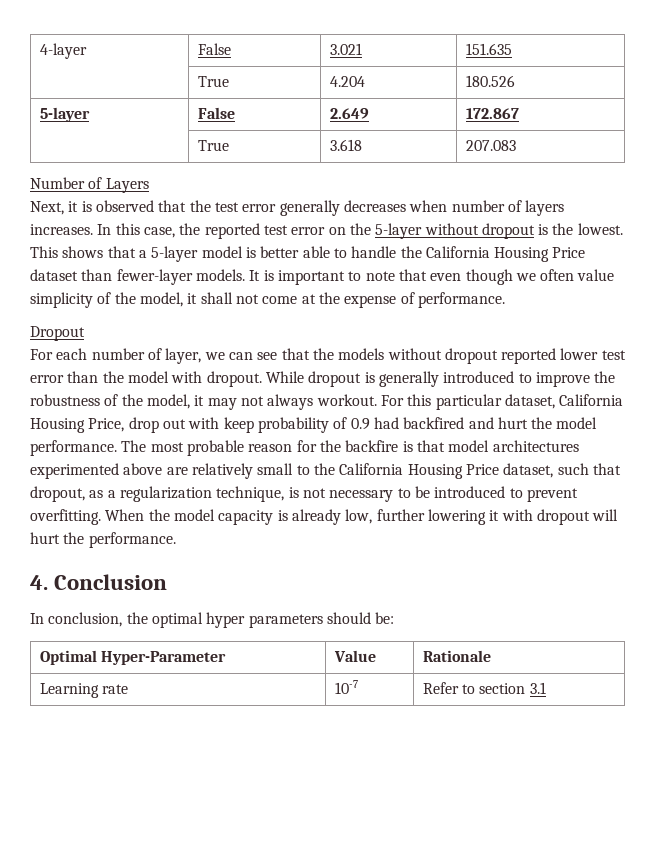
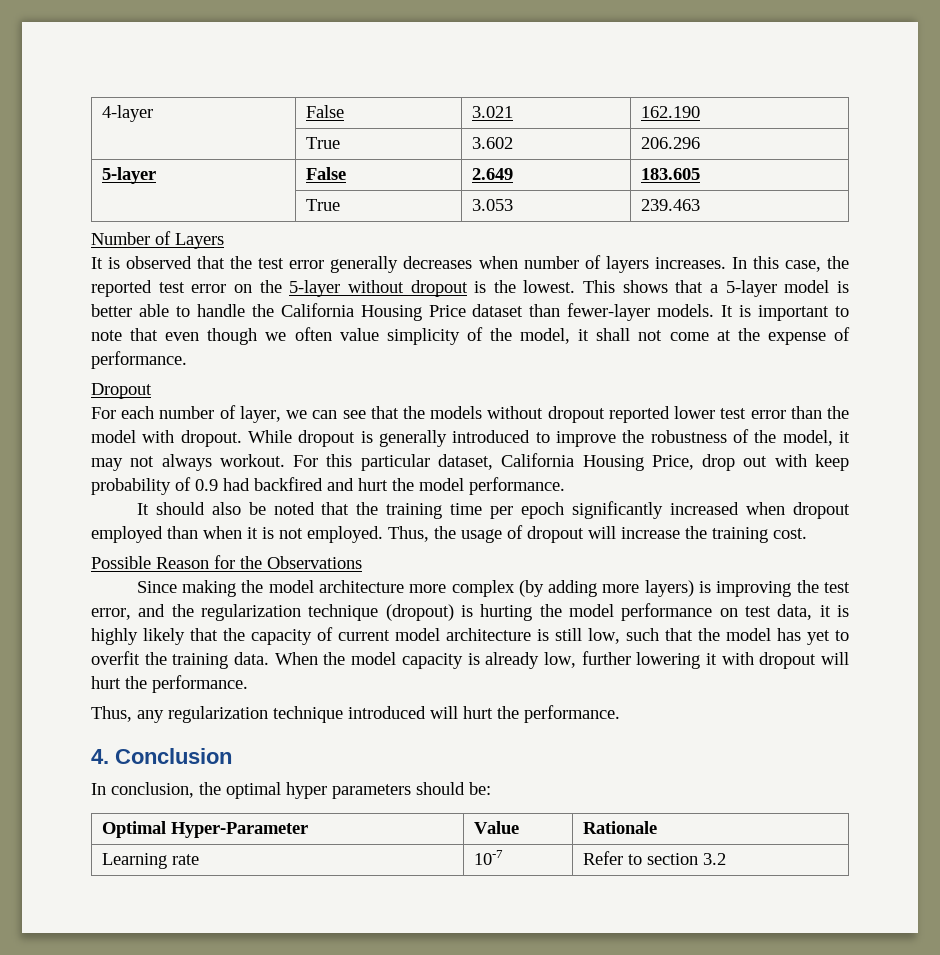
[465,43,512,55] [197,76,229,87] [329,76,365,87] [465,75,515,87] 151.635 // | True | 4.204 | 180.526 -> [640,106,700,118] [305,137,340,149] [471,137,513,149] [640,137,700,149] 162.190 // | True | 3.602 | 206.296
[465,108,519,119] [197,140,229,151] [329,139,362,151] [465,140,516,151] 172.867 // | True | 3.618 | 207.083 -> [640,168,700,180] [305,199,340,211] [471,199,513,211] [640,199,700,211] 183.605 // | True | 3.053 | 239.463
[30,201,79,215] Next, it -> [91,257,103,269] It
[121,440,579,456] [30,463,621,479] [30,486,578,502] [30,509,101,525] The most probable reason for the backfire is that model architectures experimented above are relatively small to the California Housing Price dataset, such that dropout, as a regularization technique, is not necessary to be introduced to prevent overfitting. -> [136,501,850,519] [91,525,807,543] [91,555,362,569] [136,580,851,597] [91,603,850,621] [91,627,849,645] [91,651,270,669] // It should also be noted that the training time per epoch significantly increased when dropout employed than when it is not employed. Thus, the usage of dropout will increase the training cost. // Possible Reason for the Observations // Since making the model architecture more complex (by adding more layers) is improving the test error, and the regularization technique (dropout) is hurting the model performance on test data, it is highly likely that the capacity of current model architecture is still low, such that the model has yet to overfit the training data.
(176, 540) none -> [91,705,620,723] // Thus, any regularization technique introduced will hurt the performance.
[529,682,546,694] 3.1 -> [702,853,726,865] 3.2

